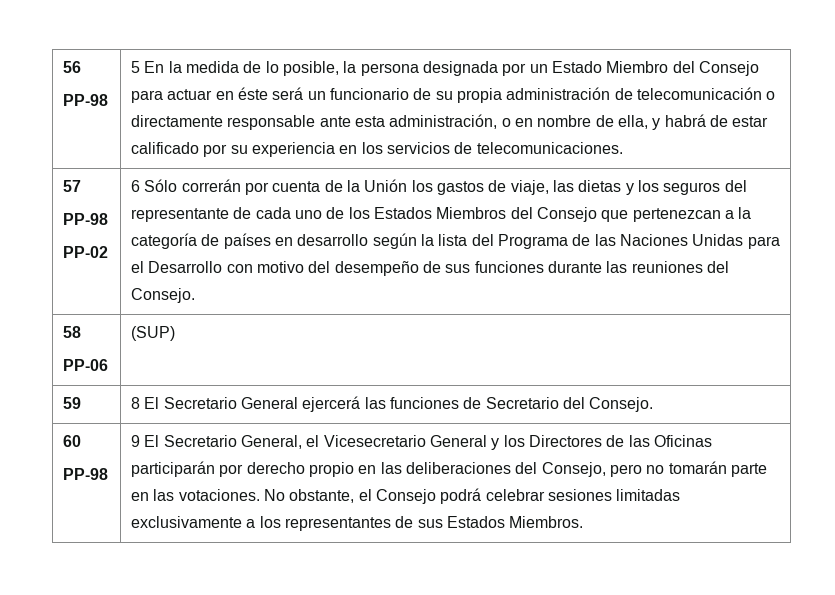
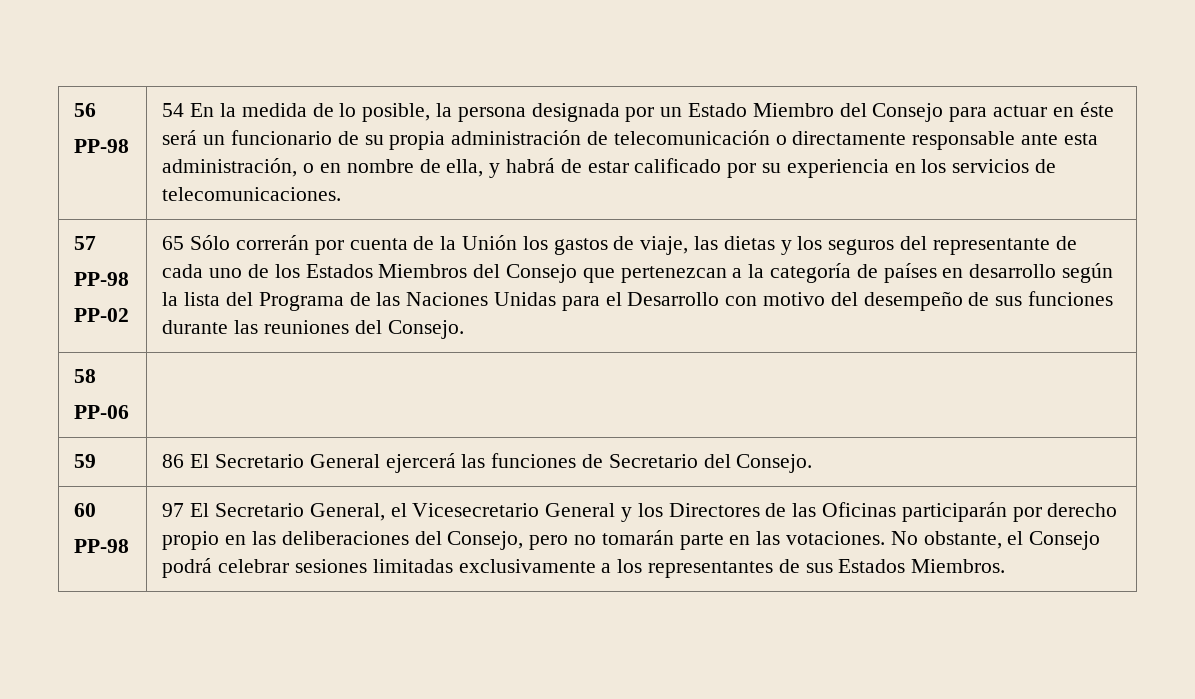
[131,61,141,73] 5 -> [162,103,185,117] 54
[131,180,141,192] 6 -> [162,236,185,250] 65
[131,326,176,341] (SUP) -> (130, 412) none
[131,397,141,409] 8 -> [162,454,185,468] 86
[131,435,141,447] 9 -> [162,503,185,517] 97

